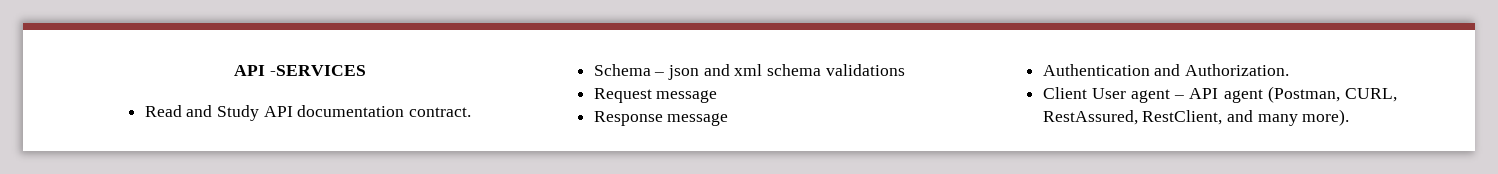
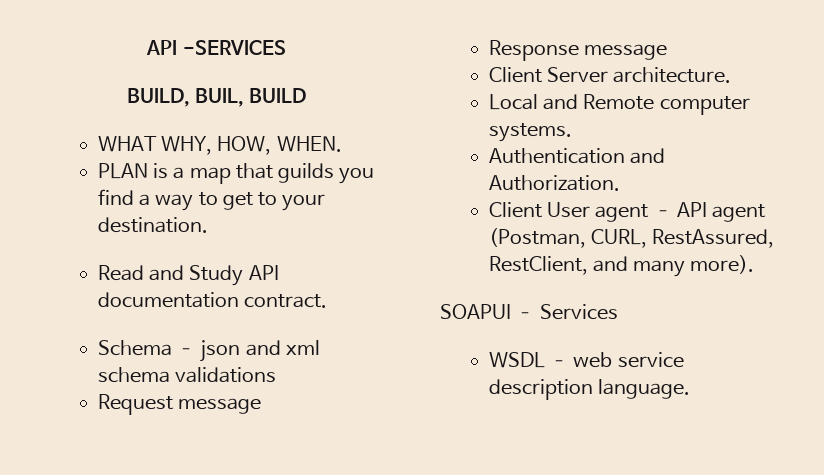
(366, 70) none -> [126,88,307,107] [97,136,342,155] [97,163,375,184] [97,189,326,211] [97,217,208,233] // BUILD, BUIL, BUILD // WHAT WHY, HOW, WHEN. // PLAN is a map that guilds you find a way to get to your destination.
(729, 119) none -> [488,67,732,83] [488,94,750,115] [488,123,572,142] // Client Server architecture. // Local and Remote computer systems.
(1350, 117) none -> [440,304,618,320] [488,352,684,368] [488,379,690,400] // SOAPUI – Services // WSDL – web service description language.

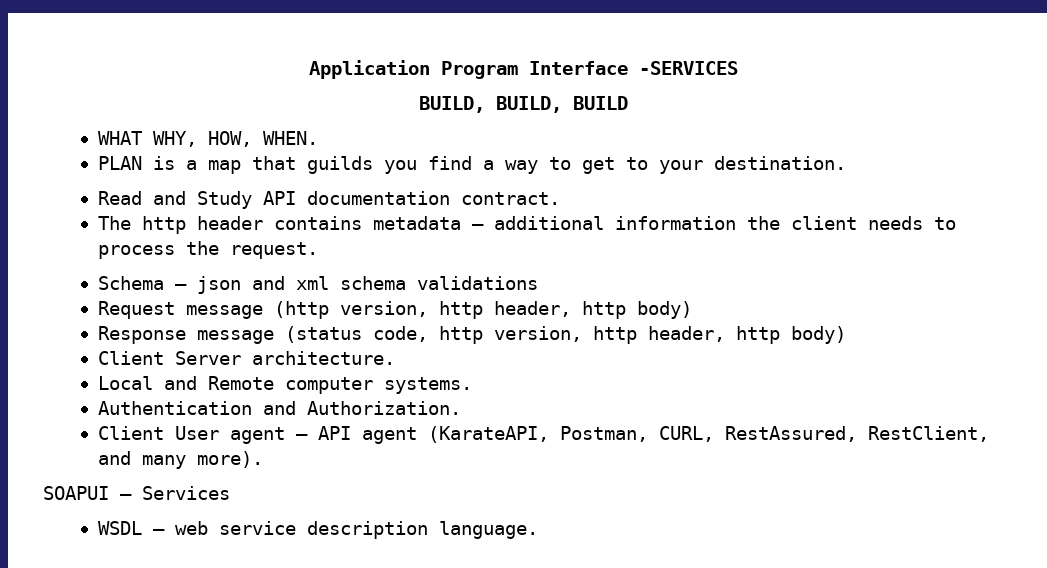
[146,40,178,55] API -> [309,60,628,79] Application Program Interface
[195,88,244,107] BUIL, -> [496,96,562,113] BUILD,
(327, 301) none -> [97,216,956,234] [97,241,318,259] // The http header contains metadata – additional information the client needs to process the request.
[488,40,667,61] // Response message -> [273,301,692,319] [97,326,846,344] (http version, http header, http body) // Response message (status code, http version, http header, http body)
[488,228,586,248] (Postman, -> [427,426,648,443] (KarateAPI, Postman,

